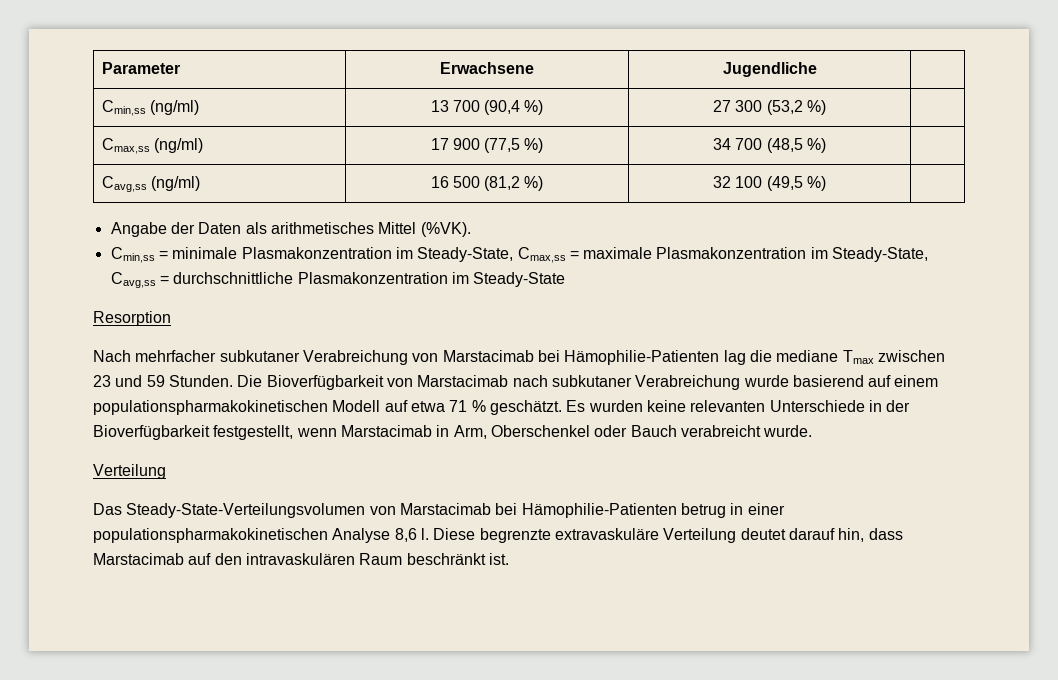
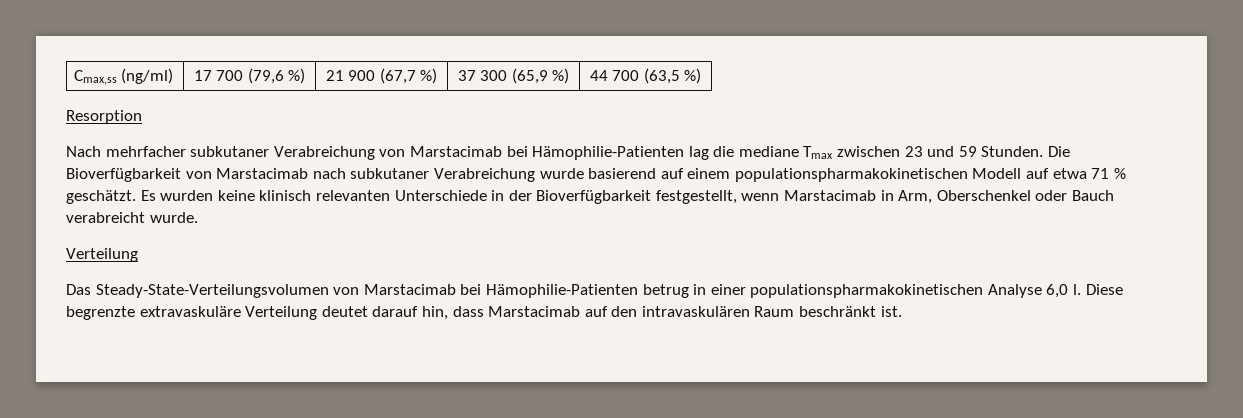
[101,62,180,74] [440,62,534,74] [722,62,817,77] [101,100,200,116] [430,100,544,115] [713,100,826,115] Parameter | Erwachsene | Jugendliche | // Cmin,ss (ng/ml) | 13 700 (90,4 %) | 27 300 (53,2 %) | // -> (73, 77) none
[452,138,544,153] [713,138,826,153] [101,176,201,192] [430,176,544,191] [713,176,826,191] [110,222,471,237] [110,247,929,263] [110,272,566,288] 900 (77,5 %) | 34 700 (48,5 %) | // Cavg,ss (ng/ml) | 16 500 (81,2 %) | 32 100 (49,5 %) | // Angabe der Daten als arithmetisches Mittel (%VK). // Cmin,ss = minimale Plasmakonzentration im Steady-State, Cmax,ss = maximale Plasmakonzentration im Steady-State, Cavg,ss = durchschnittliche Plasmakonzentration im Steady-State -> [216,68,306,84] [325,68,438,84] [457,68,570,84] [589,68,702,84] 700 (79,6 %) | 21 900 (67,7 %) | 37 300 (65,9 %) | 44 700 (63,5 %)
(686, 406) none -> [259,190,312,201] klinisch
[394,528,417,542] 8,6 -> [1046,284,1069,298] 6,0

